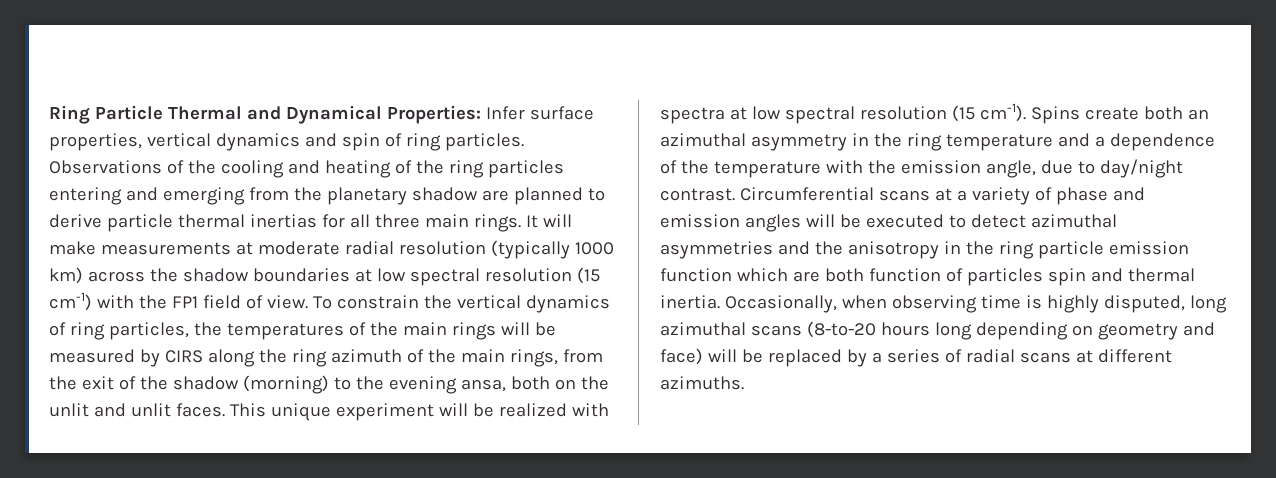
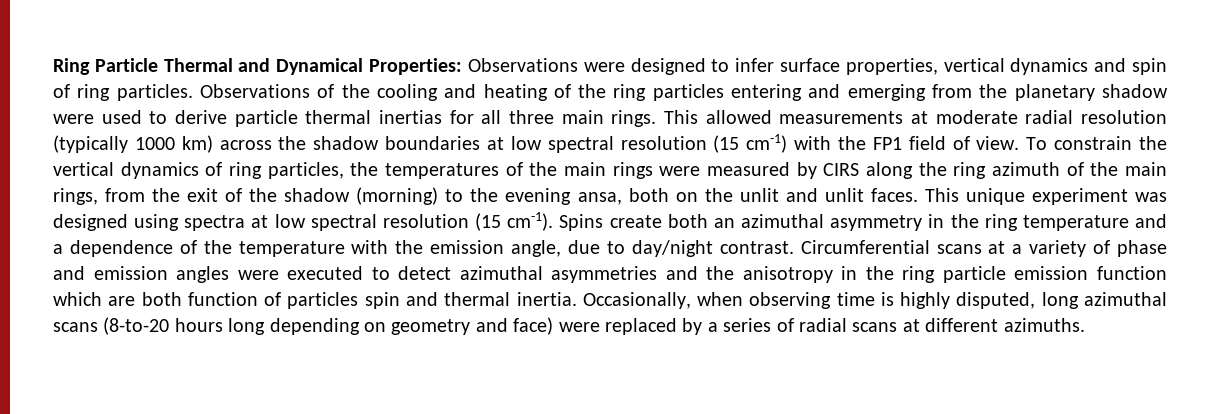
[485,106,525,120] Infer -> [467,58,775,75] Observations were designed to infer
[481,187,583,205] are planned -> [53,110,142,124] were used
[525,214,572,228] [49,241,96,255] It will make -> [664,110,772,124] This allowed
[500,322,556,336] will be -> [659,166,701,176] were
[438,403,609,417] will be realized with -> [1134,192,1167,202] [53,214,180,231] was designed using
[805,214,861,228] will be -> [237,270,279,280] were
[707,349,763,363] will be -> [558,322,600,332] were

